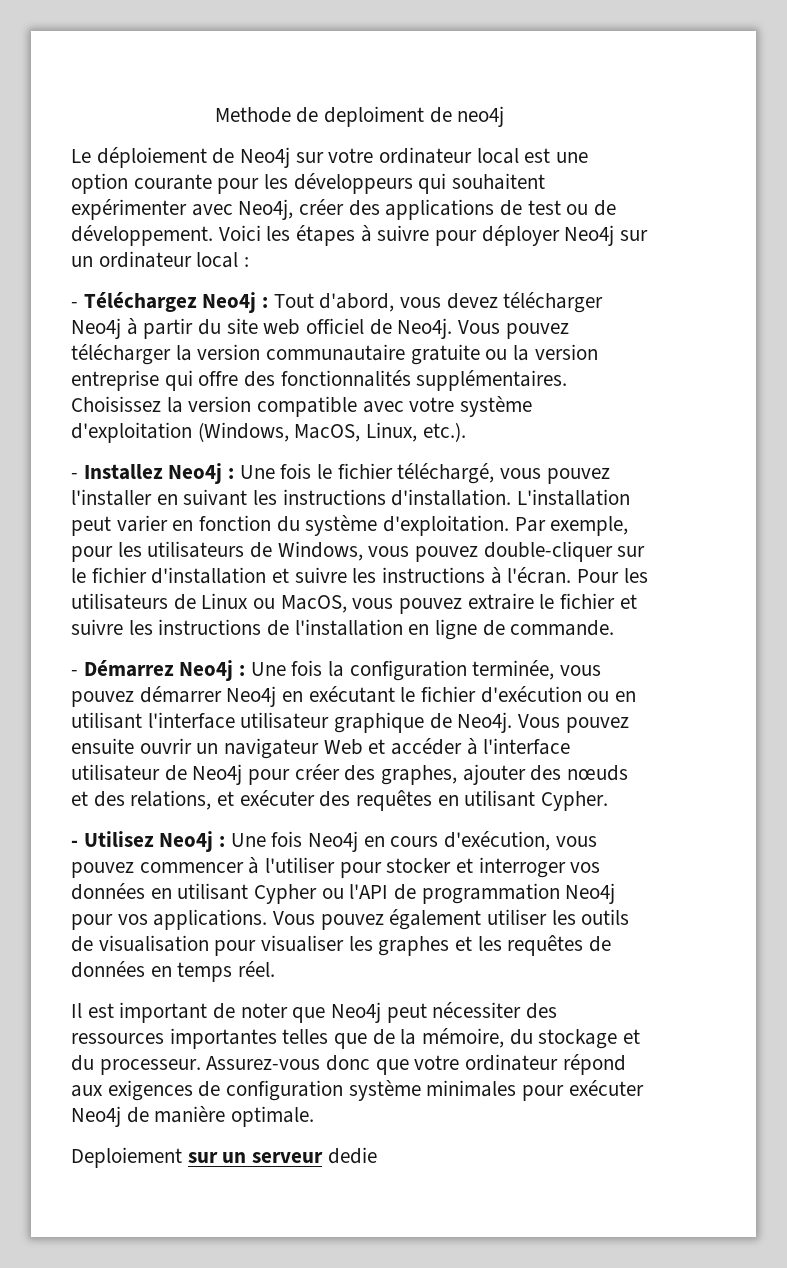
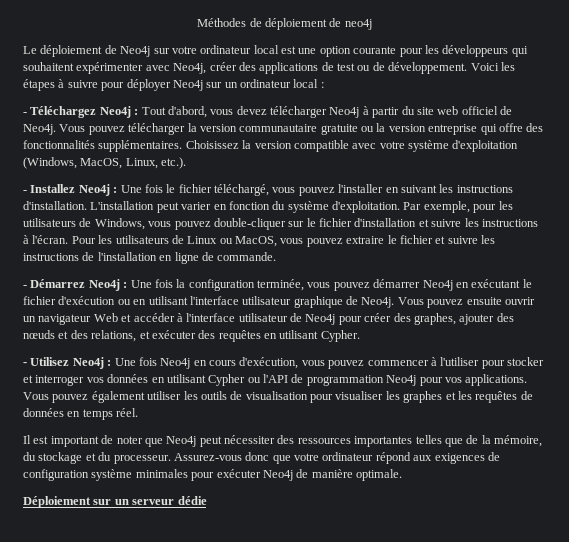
[214,106,424,127] Methode de deploiment -> [197,18,327,30] Méthodes de déploiement
[71,1147,182,1168] Deploiement -> [23,496,91,508] Déploiement
[327,1147,377,1164] dedie -> [177,496,207,505] dédie

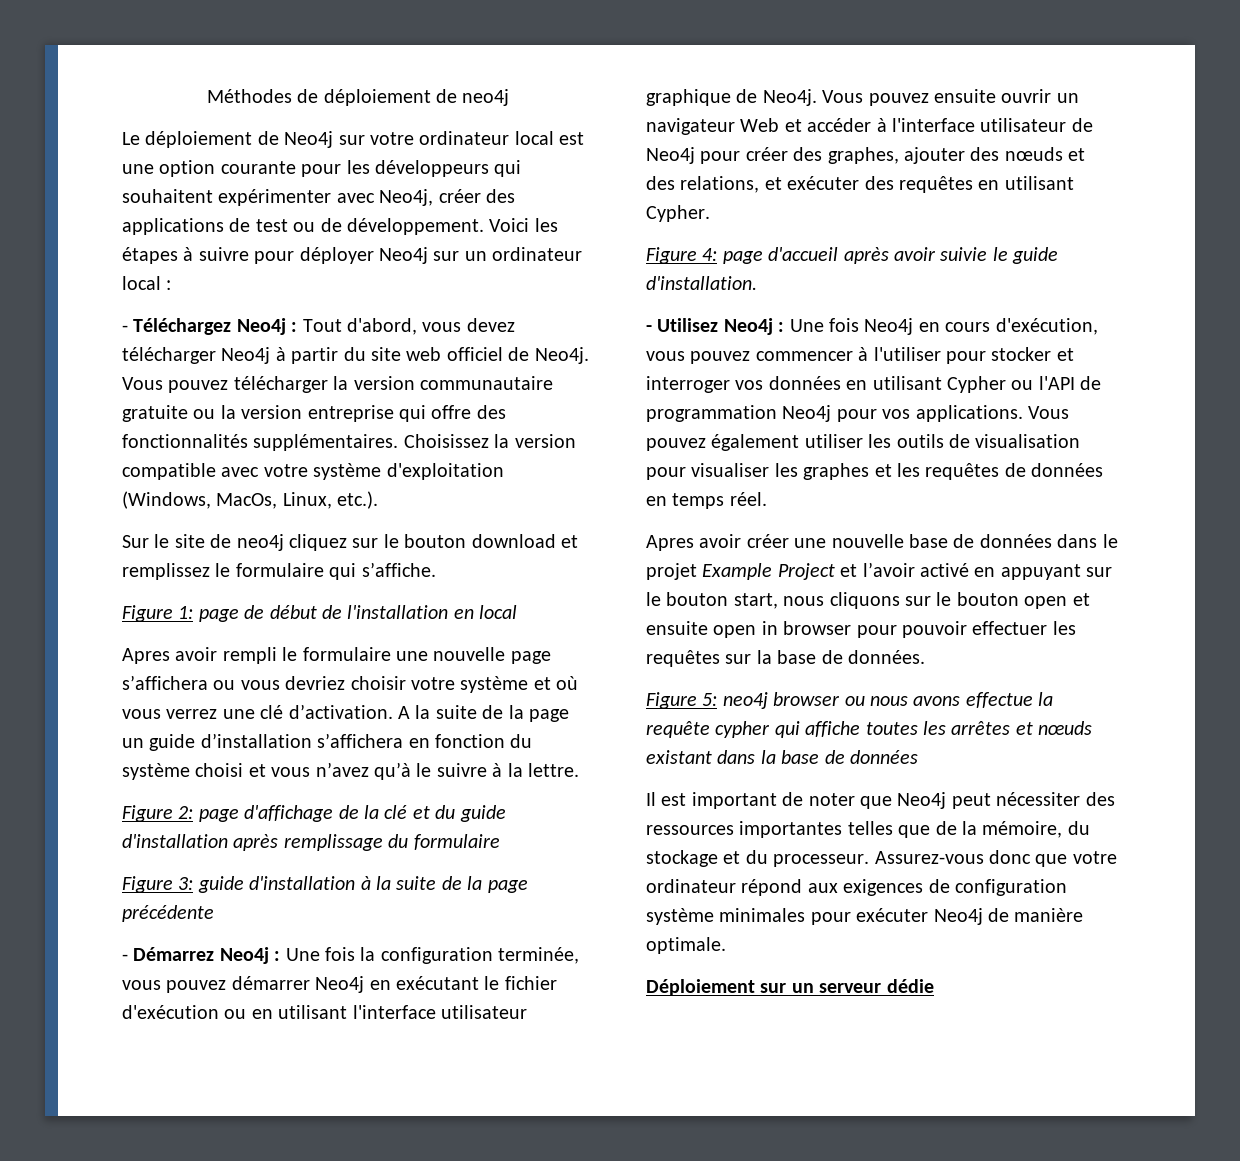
[80,158,123,169] MacOS, -> [216,493,278,509] MacOs,
[23,184,513,196] [23,201,513,213] [23,218,538,230] [23,235,495,247] [23,252,277,264] - Installez Neo4j : Une fois le fichier téléchargé, vous pouvez l'installer en suivant les instructions d'installation. L'installation peut varier en fonction du système d'exploitation. Par exemple, pour les utilisateurs de Windows, vous pouvez double-cliquer sur le fichier d'installation et suivre les instructions à l'écran. Pour les utilisateurs de Linux ou MacOS, vous pouvez extraire le fichier et suivre les instructions de l'installation en ligne de commande. -> [122,534,578,551] [122,562,436,580] [122,605,518,622] [122,647,551,664] [122,675,579,693] [122,704,569,722] [122,733,533,751] [122,762,579,780] [122,805,506,822] [122,834,500,851] [122,876,528,893] [122,905,214,922] Sur le site de neo4j cliquez sur le bouton download et remplissez le formulaire qui s’affiche. // Figure 1: page de début de l'installation en local // Apres avoir rempli le formulaire une nouvelle page s’affichera ou vous devriez choisir votre système et où vous verrez une clé d’activation. A la suite de la page un guide d’installation s’affichera en fonction du système choisi et vous n’avez qu’à le suivre à la lettre. // Figure 2: page d'affichage de la clé et du guide d'installation après remplissage du formulaire // Figure 3: guide d'installation à la suite de la page précédente
(360, 336) none -> [646,247,1059,264] [646,276,757,290] // Figure 4: page d'accueil après avoir suivie le guide d'installation.
(139, 412) none -> [646,534,1118,551] [646,562,1113,580] [646,592,1090,609] [646,621,1076,638] [646,650,925,667] [646,692,1054,709] [646,721,1093,738] [646,750,918,764] // Apres avoir créer une nouvelle base de données dans le projet Example Project et l’avoir activé en appuyant sur le bouton start, nous cliquons sur le bouton open et ensuite open in browser pour pouvoir effectuer les requêtes sur la base de données. // Figure 5: neo4j browser ou nous avons effectue la requête cypher qui affiche toutes les arrêtes et nœuds existant dans la base de données

